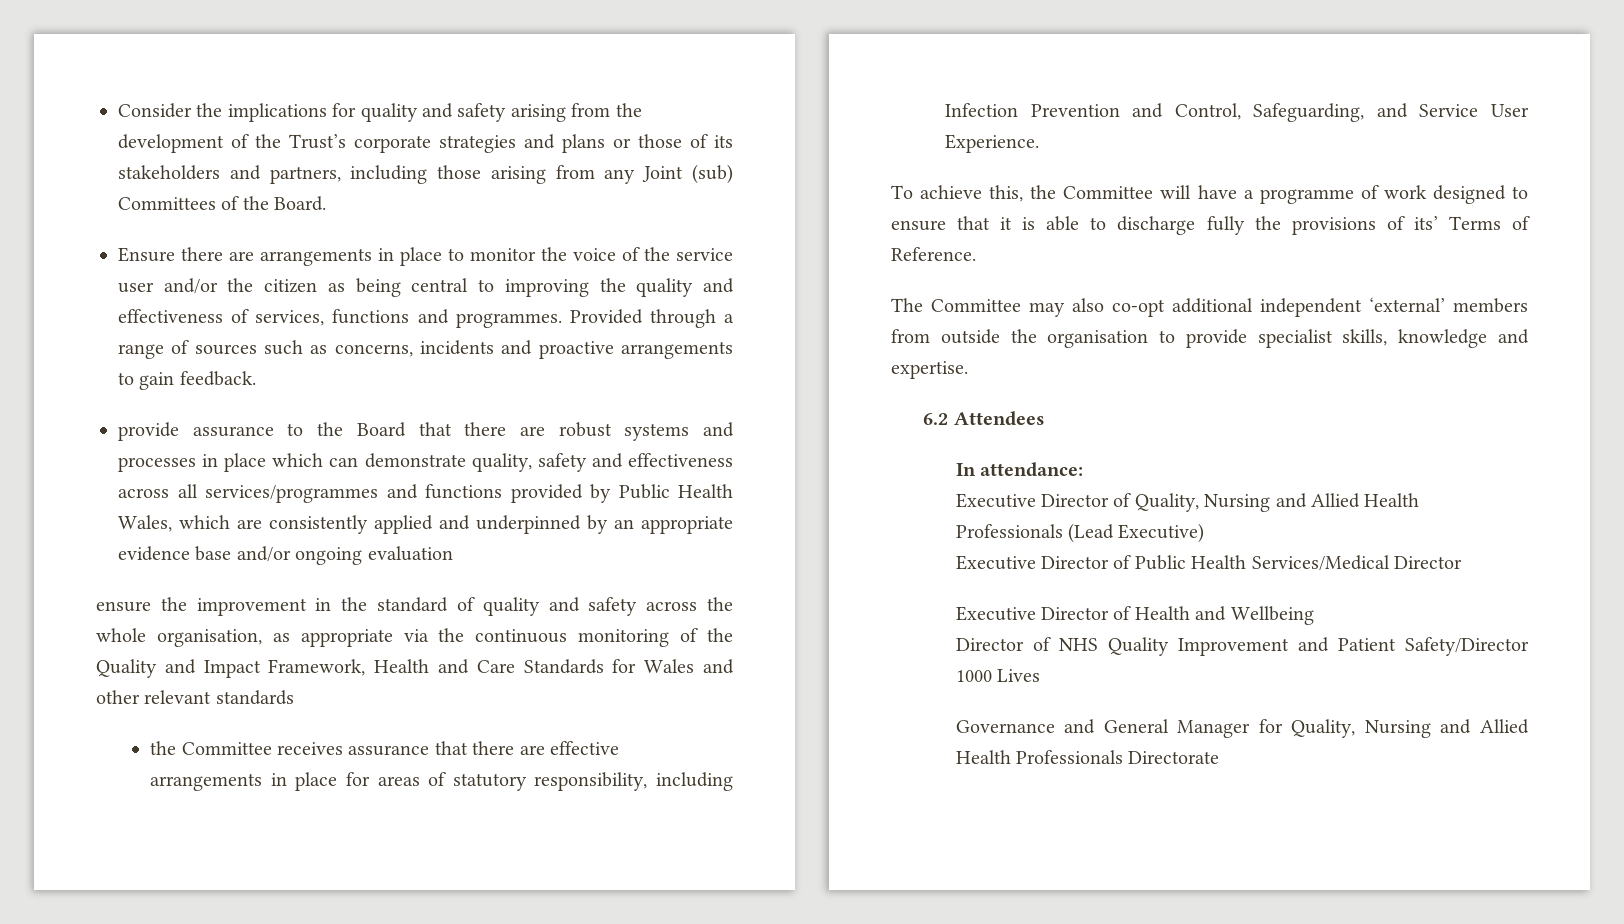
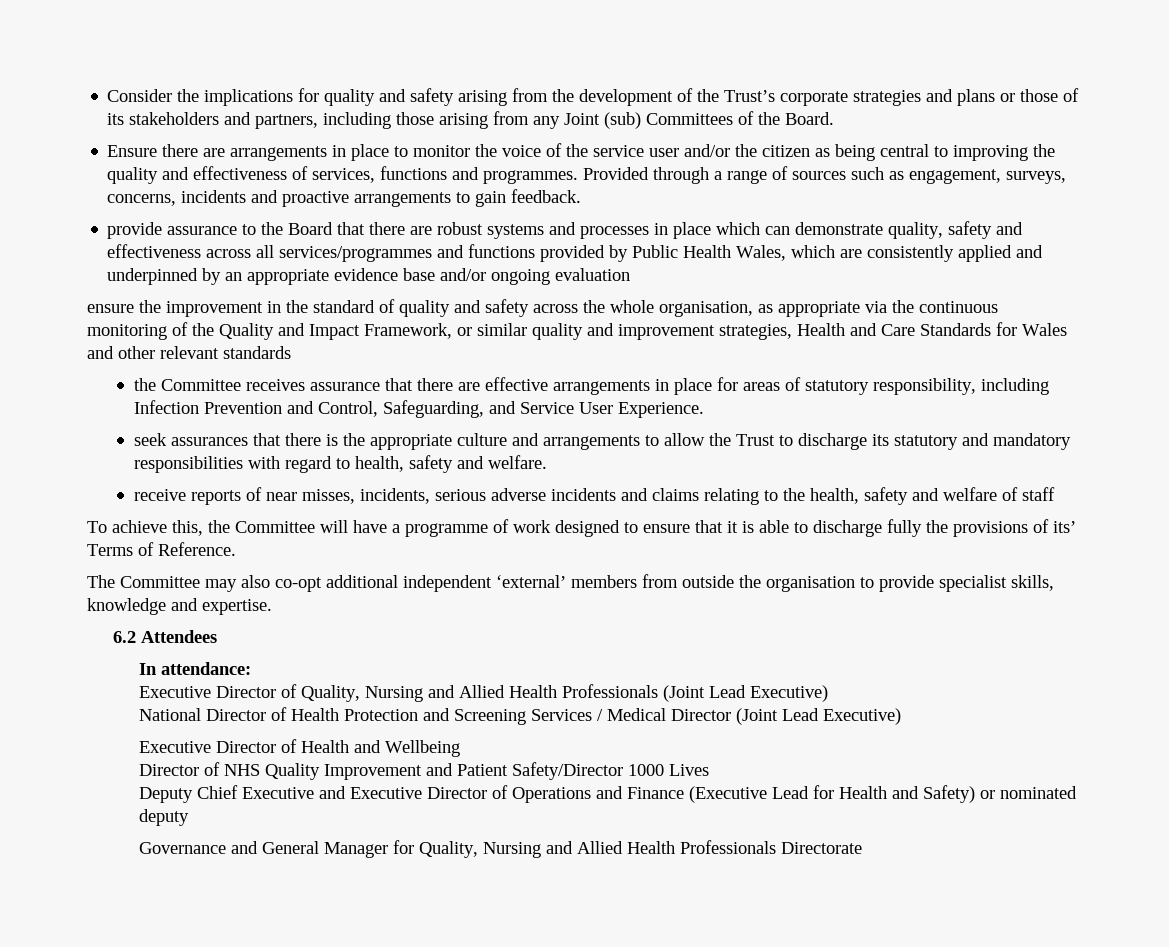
(328, 349) none -> [909,169,1067,184] engagement, surveys,
(366, 667) none -> [457,323,792,340] or similar quality and improvement strategies,
(1040, 143) none -> [133,433,1071,450] [133,455,547,473] [133,487,1055,505] // seek assurances that there is the appropriate culture and arrangements to allow the Trust to discharge its statutory and mandatory responsibilities with regard to health, safety and welfare. // receive reports of near misses, incidents, serious adverse incidents and claims relating to the health, safety and welfare of staff
[1067,523,1205,543] [955,555,1462,571] (Lead Executive) // Executive Director of Public Health Services/Medical Director -> [663,685,829,702] [139,707,902,725] (Joint Lead Executive) // National Director of Health Protection and Screening Services / Medical Director (Joint Lead Executive)
(1040, 675) none -> [139,785,1078,803] [139,809,190,826] // Deputy Chief Executive and Executive Director of Operations and Finance (Executive Lead for Health and Safety) or nominated deputy

